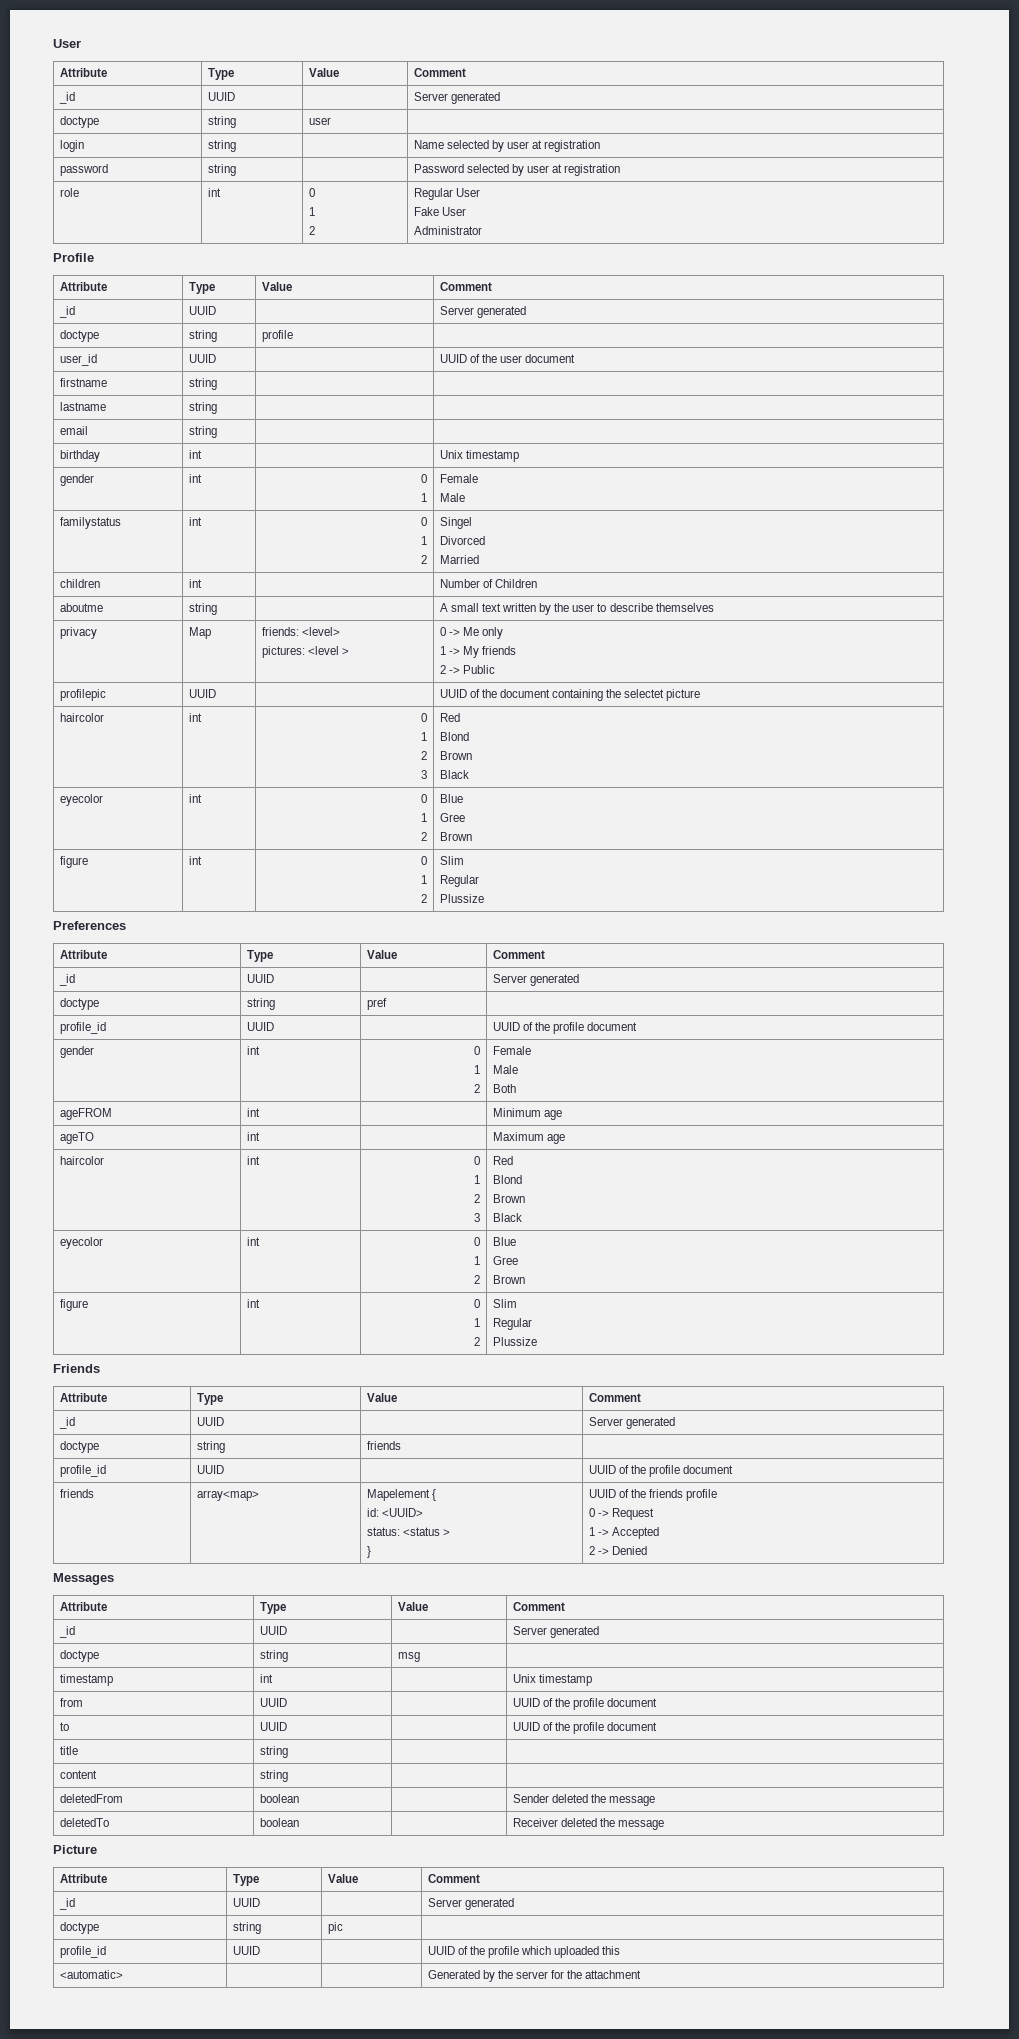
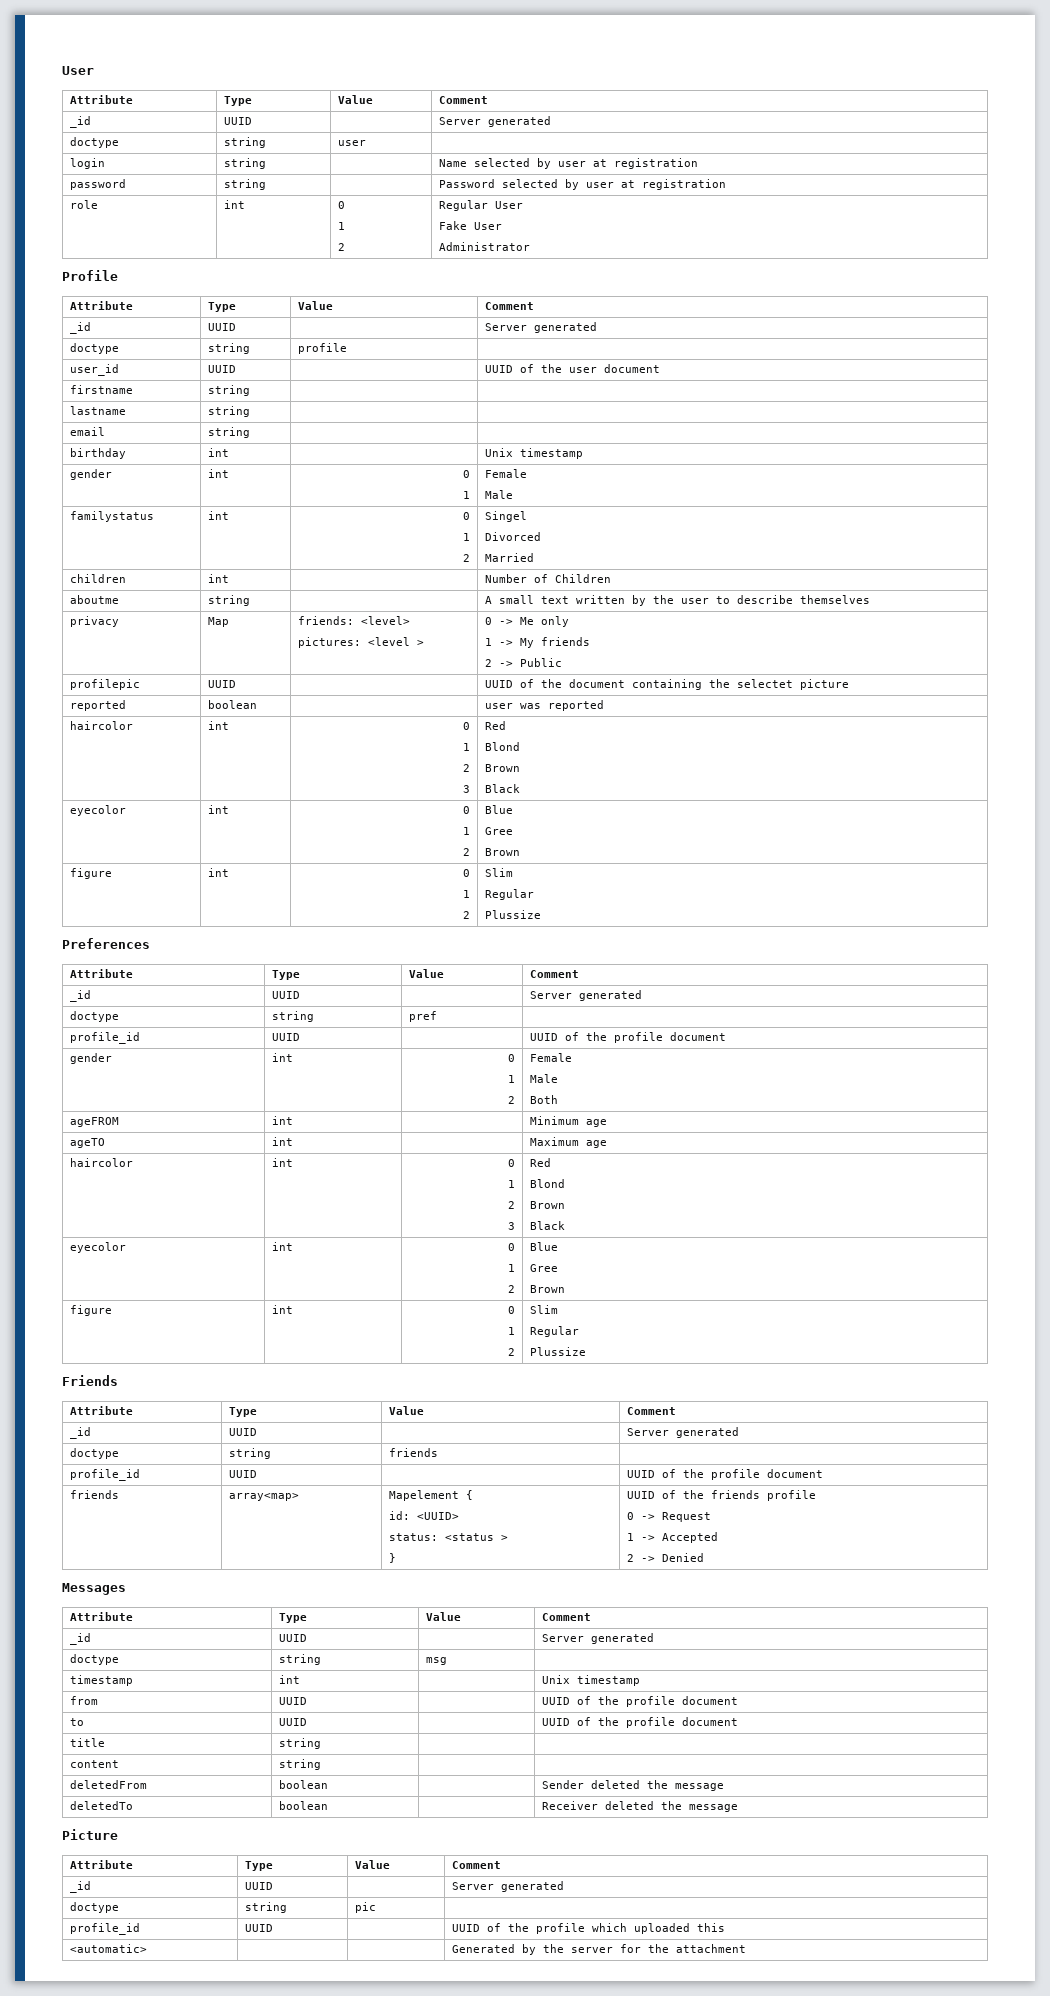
(701, 695) none -> [70,700,127,711] [208,700,258,709] [485,700,605,711] // reported | boolean | | user was reported

